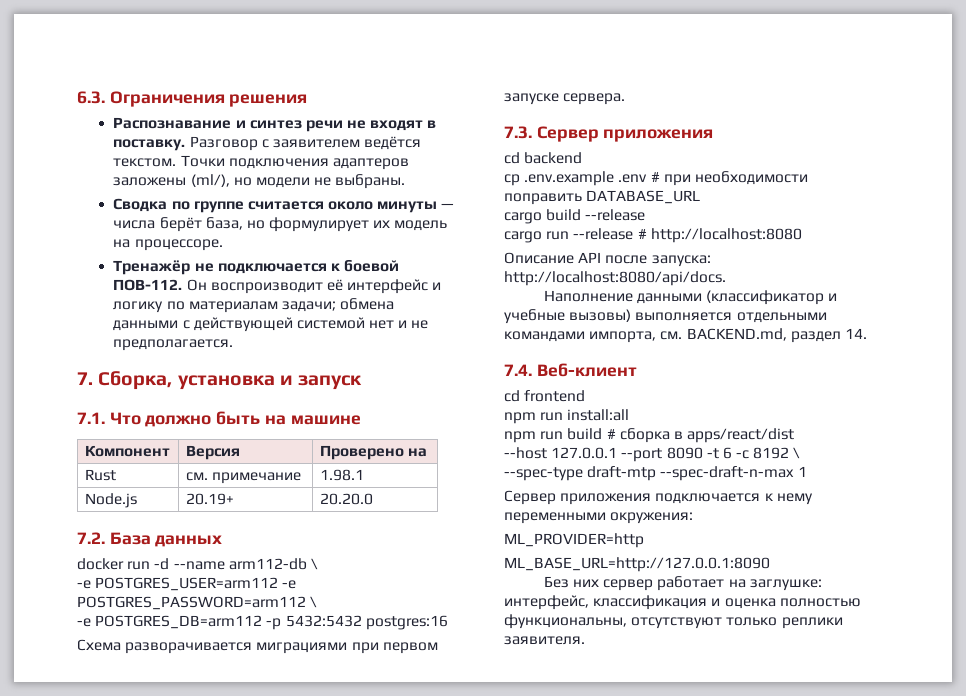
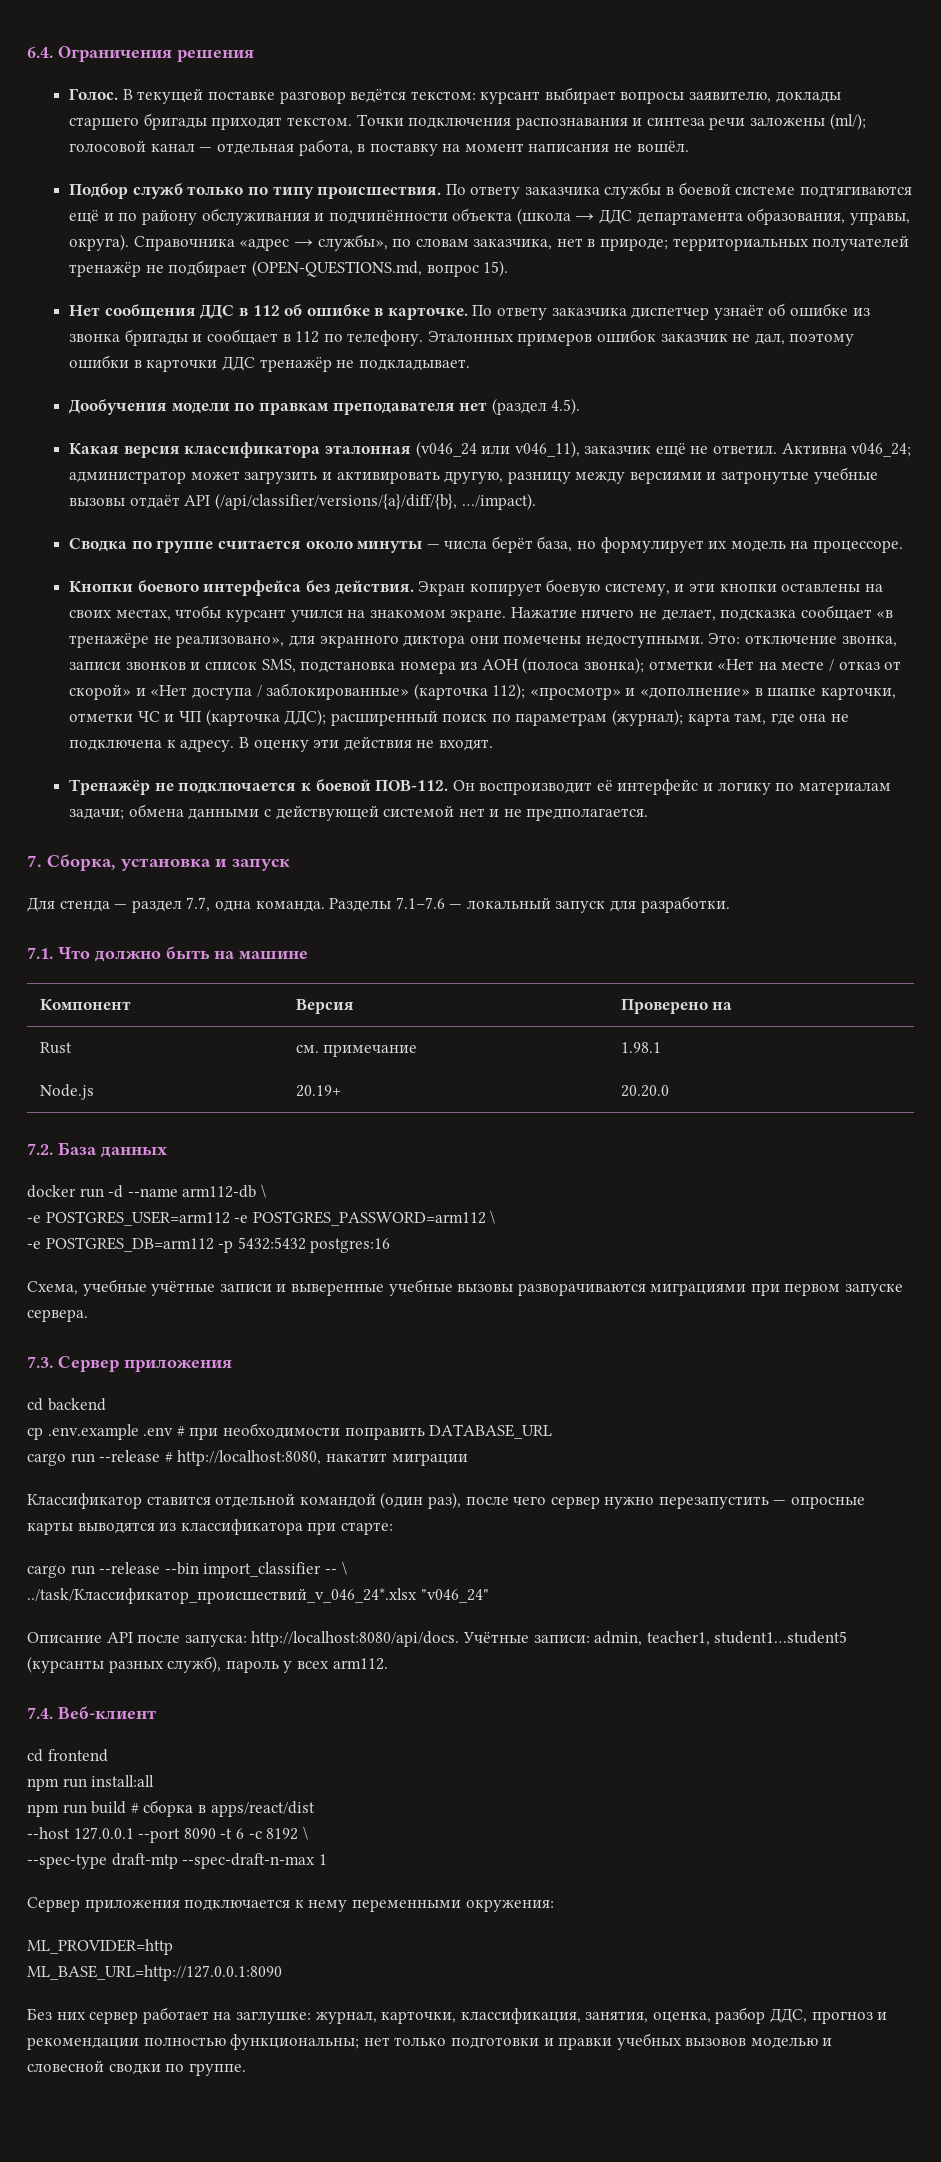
[77,91,105,104] 6.3. -> [27,47,53,58] 6.4.
[113,117,437,132] [113,136,422,151] [113,155,409,170] [113,174,406,189] Распознавание и синтез речи не входят в поставку. Разговор с заявителем ведётся текстом. Точки подключения адаптеров заложены (ml/), но модели не выбраны. -> [69,87,841,104] [69,113,866,130] [69,139,689,156] [69,182,912,199] [69,208,910,225] [69,234,910,251] [69,260,509,277] [69,303,870,320] [69,329,855,346] [69,355,470,372] [69,398,581,415] [69,441,912,458] [69,467,878,484] [69,493,536,510] Голос. В текущей поставке разговор ведётся текстом: курсант выбирает вопросы заявителю, доклады старшего бригады приходят текстом. Точки подключения распознавания и синтеза речи заложены (ml/); голосовой канал — отдельная работа, в поставку на момент написания не вошёл. // Подбор служб только по типу происшествия. По ответу заказчика службы в боевой системе подтягиваются ещё и по району обслуживания и подчинённости объекта (школа → ДДС департамента образования, управы, округа). Справочника «адрес → службы», по словам заказчика, нет в природе; территориальных получателей тренажёр не подбирает (OPEN-QUESTIONS.md, вопрос 15). // Нет сообщения ДДС в 112 об ошибке в карточке. По ответу заказчика диспетчер узнаёт об ошибке из звонка бригады и сообщает в 112 по телефону. Эталонных примеров ошибок заказчик не дал, поэтому ошибки в карточки ДДС тренажёр не подкладывает. // Дообучения модели по правкам преподавателя нет (раздел 4.5). // Какая версия классификатора эталонная (v046_24 или v046_11), заказчик ещё не ответил. Активна v046_24; администратор может загрузить и активировать другую, разницу между версиями и затронутые учебные вызовы отдаёт API (/api/classifier/versions/{a}/diff/{b}, …/impact).
(223, 245) none -> [69,579,883,596] [69,605,894,622] [69,633,897,648] [69,657,902,674] [69,683,896,700] [69,709,850,726] [69,736,493,752] // Кнопки боевого интерфейса без действия. Экран копирует боевую систему, и эти кнопки оставлены на своих местах, чтобы курсант учился на знакомом экране. Нажатие ничего не делает, подсказка сообщает «в тренажёре не реализовано», для экранного диктора они помечены недоступными. Это: отключение звонка, записи звонков и список SMS, подстановка номера из АОН (полоса звонка); отметки «Нет на месте / отказ от скорой» и «Нет доступа / заблокированные» (карточка 112); «просмотр» и «дополнение» в шапке карточки, отметки ЧС и ЧП (карточка ДДС); расширенный поиск по параметрам (журнал); карта там, где она не подключена к адресу. В оценку эти действия не входят.
(363, 382) none -> [27,896,730,913] // Для стенда — раздел 7.7, одна команда. Разделы 7.1–7.6 — локальный запуск для разработки.
[77,639,253,654] Схема разворачивается -> [27,1279,646,1296] Схема, учебные учётные записи и выверенные учебные вызовы разворачиваются
[546,209,646,221] [504,228,802,243] build --release // cargo run --release # http://localhost:8080 -> [70,1450,468,1466] [27,1492,866,1509] [27,1519,393,1535] [27,1561,347,1578] [27,1588,489,1604] run --release # http://localhost:8080, накатит миграции // Классификатор ставится отдельной командой (один раз), после чего сервер нужно перезапустить — опросные карты выводятся из классификатора при старте: // cargo run --release --bin import_classifier -- \ // ../task/Классификатор_происшествий_v_046_24*.xlsx "v046_24"
[543,290,838,305] [504,309,827,324] [504,328,867,343] // Наполнение данными (классификатор и учебные вызовы) выполняется отдельными командами импорта, см. BACKEND.md, раздел 14. -> [462,1631,848,1646] [27,1656,388,1673] Учётные записи: admin, teacher1, student1…student5 (курсанты разных служб), пароль у всех arm112.
[504,595,861,610] [504,614,843,629] [504,636,585,645] интерфейс, классификация и оценка полностью функциональны, отсутствуют только реплики заявителя. -> [315,2007,888,2024] [27,2033,833,2050] [27,2060,246,2076] журнал, карточки, классификация, занятия, оценка, разбор ДДС, прогноз и рекомендации полностью функциональны; нет только подготовки и правки учебных вызовов моделью и словесной сводки по группе.

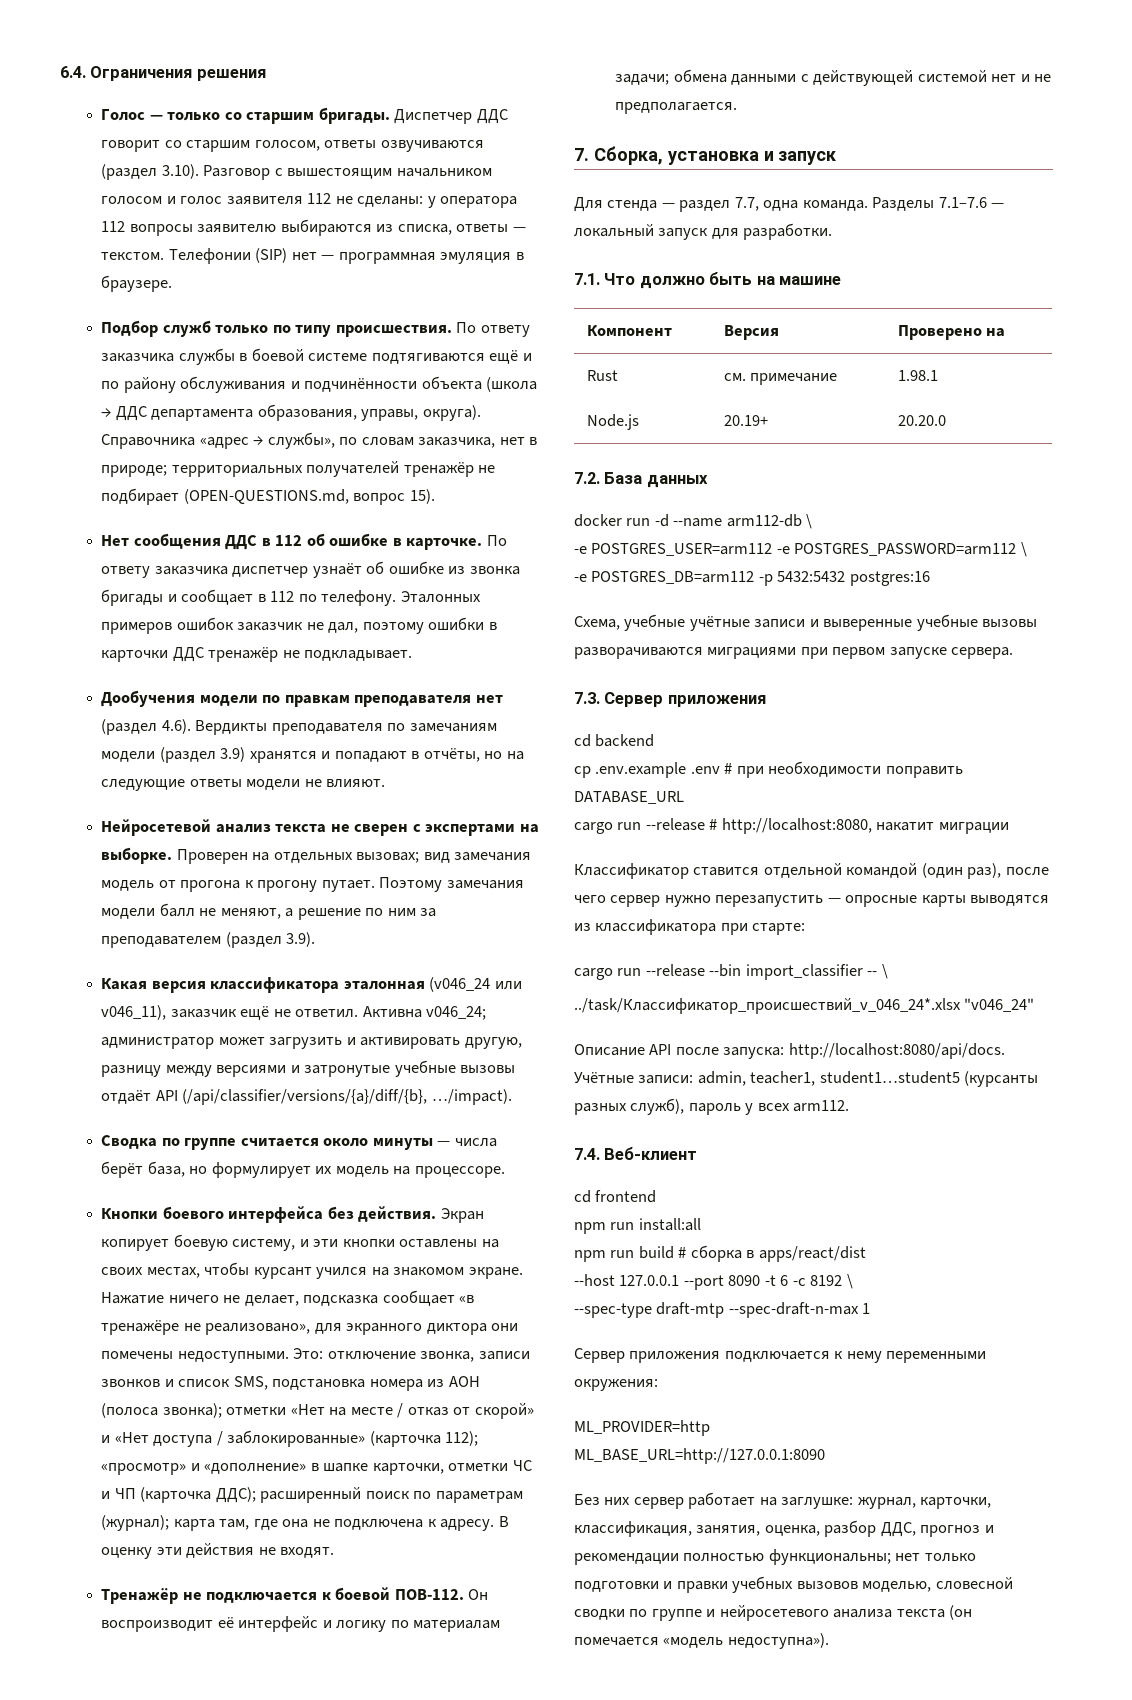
[69,87,841,104] [69,113,866,130] [69,139,689,156] Голос. В текущей поставке разговор ведётся текстом: курсант выбирает вопросы заявителю, доклады старшего бригады приходят текстом. Точки подключения распознавания и синтеза речи заложены (ml/); голосовой канал — отдельная работа, в поставку на момент написания не вошёл. -> [101,107,508,124] [101,140,484,152] [101,164,492,180] [101,193,518,208] [101,219,526,236] [101,248,524,264] [101,275,173,292] Голос — только со старшим бригады. Диспетчер ДДС говорит со старшим голосом, ответы озвучиваются (раздел 3.10). Разговор с вышестоящим начальником голосом и голос заявителя 112 не сделаны: у оператора 112 вопросы заявителю выбираются из списка, ответы — текстом. Телефонии (SIP) нет — программная эмуляция в браузере.
[551,398,581,415] 4.5). -> [161,719,497,735] [101,747,524,763] [101,779,386,791] [101,819,539,836] [101,847,532,864] [101,877,524,892] [101,903,437,920] [101,932,316,948] 4.6). Вердикты преподавателя по замечаниям модели (раздел 3.9) хранятся и попадают в отчёты, но на следующие ответы модели не влияют. // Нейросетевой анализ текста не сверен с экспертами на выборке. Проверен на отдельных вызовах; вид замечания модель от прогона к прогону путает. Поэтому замечания модели балл не меняют, а решение по ним за преподавателем (раздел 3.9).
[750,2037,833,2049] моделью и -> [862,1581,932,1592] моделью,
[188,2063,246,2076] группе. -> [651,1605,973,1621] [574,1633,829,1649] группе и нейросетевого анализа текста (он помечается «модель недоступна»).

